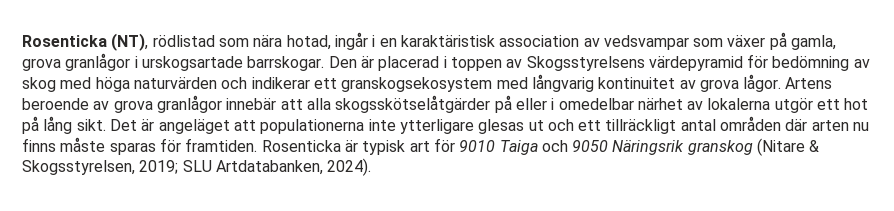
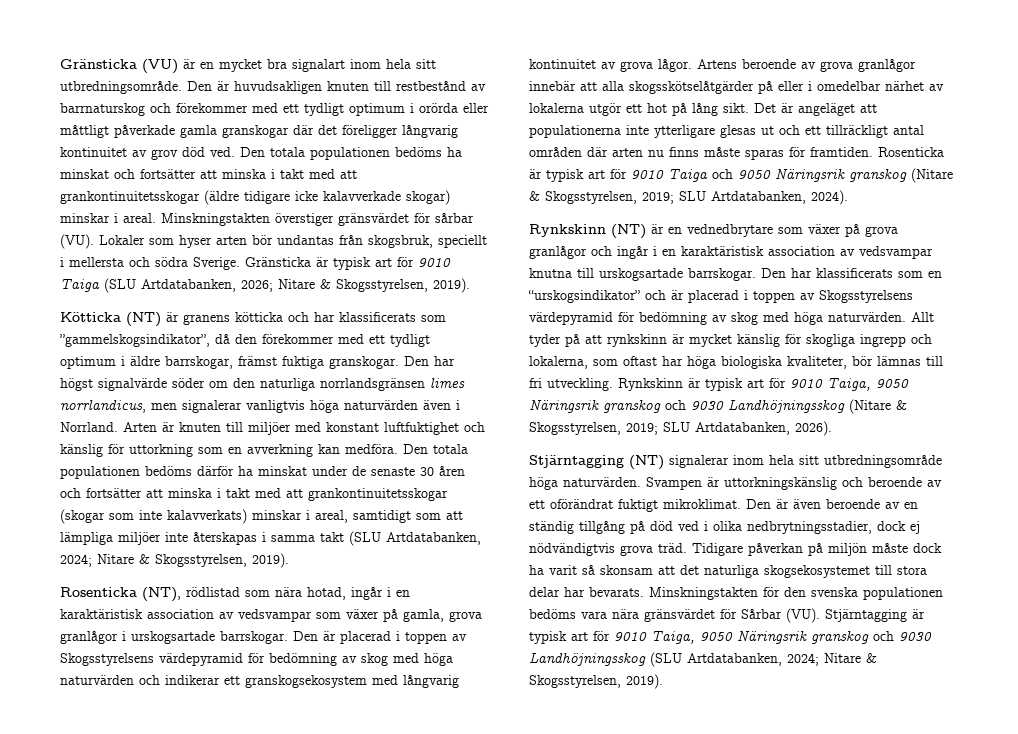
(22, 41) none -> [60,59,436,74] [60,81,486,94] [60,103,489,116] [60,125,458,138] [60,147,462,160] [60,169,357,179] [60,190,450,205] [60,213,474,226] [60,234,487,249] [60,257,451,270] [60,278,470,293] [60,312,446,327] [60,334,430,347] [60,356,455,369] [60,378,465,391] [60,400,460,413] [60,422,485,435] [60,444,468,457] [60,466,465,479] [60,488,448,501] [60,509,463,524] [60,531,481,546] [60,553,289,568] Gränsticka (VU) är en mycket bra signalart inom hela sitt utbredningsområde. Den är huvudsakligen knuten till restbestånd av barrnaturskog och förekommer med ett tydligt optimum i orörda eller måttligt påverkade gamla granskogar där det föreligger långvarig kontinuitet av grov död ved. Den totala populationen bedöms ha minskat och fortsätter att minska i takt med att grankontinuitetsskogar (äldre tidigare icke kalavverkade skogar) minskar i areal. Minskningstakten överstiger gränsvärdet för sårbar (VU). Lokaler som hyser arten bör undantas från skogsbruk, speciellt i mellersta och södra Sverige. Gränsticka är typisk art för 9010 Taiga (SLU Artdatabanken, 2026; Nitare & Skogsstyrelsen, 2019). // Kötticka (NT) är granens kötticka och har klassificerats som ”gammelskogsindikator”, då den förekommer med ett tydligt optimum i äldre barrskogar, främst fuktiga granskogar. Den har högst signalvärde söder om den naturliga norrlandsgränsen limes norrlandicus, men signalerar vanligtvis höga naturvärden även i Norrland. Arten är knuten till miljöer med konstant luftfuktighet och känslig för uttorkning som en avverkning kan medföra. Den totala populationen bedöms därför ha minskat under de senaste 30 åren och fortsätter att minska i takt med att grankontinuitetsskogar (skogar som inte kalavverkats) minskar i areal, samtidigt som att lämpliga miljöer inte återskapas i samma takt (SLU Artdatabanken, 2024; Nitare & Skogsstyrelsen, 2019). //
(372, 167) none -> [529,224,898,239] [529,246,933,259] [529,268,942,281] [528,290,913,303] [529,312,934,325] [529,334,932,347] [529,356,943,369] [529,378,909,391] [529,399,907,414] [529,421,832,436] [529,455,942,470] [529,477,942,490] [529,499,918,512] [529,521,920,534] [529,543,942,556] [529,565,927,578] [529,587,943,600] [529,608,925,623] [529,630,932,644] [529,652,877,667] [529,674,663,689] // Rynkskinn (NT) är en vednedbrytare som växer på grova granlågor och ingår i en karaktäristisk association av vedsvampar knutna till urskogsartade barrskogar. Den har klassificerats som en “urskogsindikator” och är placerad i toppen av Skogsstyrelsens värdepyramid för bedömning av skog med höga naturvärden. Allt tyder på att rynkskinn är mycket känslig för skogliga ingrepp och lokalerna, som oftast har höga biologiska kvaliteter, bör lämnas till fri utveckling. Rynkskinn är typisk art för 9010 Taiga, 9050 Näringsrik granskog och 9030 Landhöjningsskog (Nitare & Skogsstyrelsen, 2019; SLU Artdatabanken, 2026). // Stjärntagging (NT) signalerar inom hela sitt utbredningsområde höga naturvärden. Svampen är uttorkningskänslig och beroende av ett oförändrat fuktigt mikroklimat. Den är även beroende av en ständig tillgång på död ved i olika nedbrytningsstadier, dock ej nödvändigtvis grova träd. Tidigare påverkan på miljön måste dock ha varit så skonsam att det naturliga skogsekosystemet till stora delar har bevarats. Minskningstakten för den svenska populationen bedöms vara nära gränsvärdet för Sårbar (VU). Stjärntagging är typisk art för 9010 Taiga, 9050 Näringsrik granskog och 9030 Landhöjningsskog (SLU Artdatabanken, 2024; Nitare & Skogsstyrelsen, 2019).

